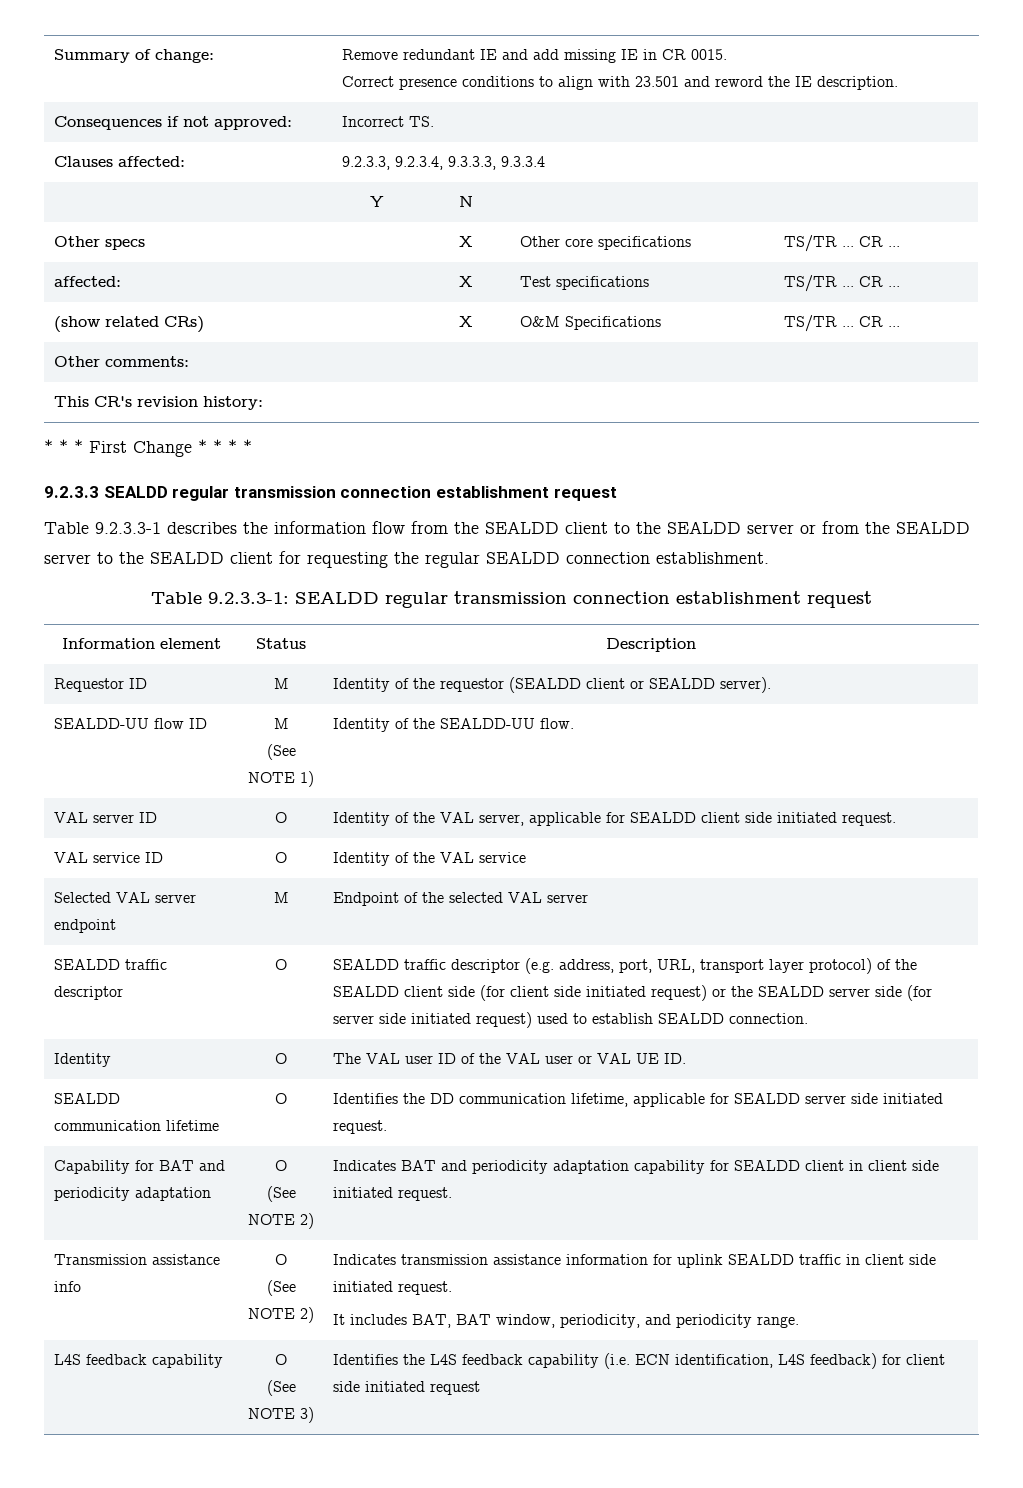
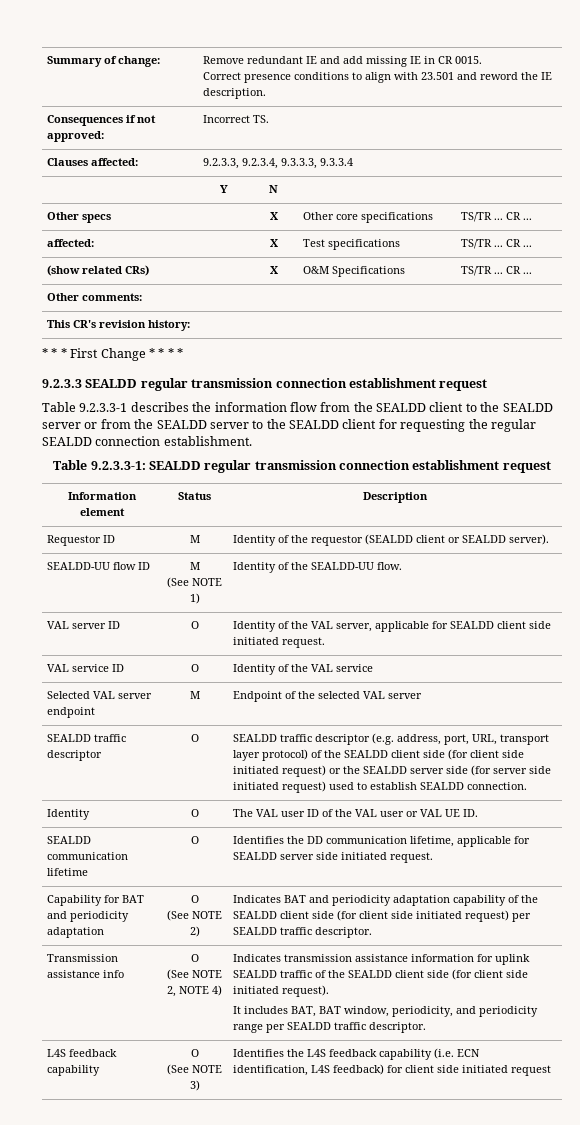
[709,1160,939,1171] [332,1187,452,1201] for SEALDD client in client side initiated request. -> [508,895,539,903] [233,910,532,922] [233,927,373,938] of the SEALDD client side (for client side initiated request) per SEALDD traffic descriptor.
[300,1307,314,1323] 2) -> [167,985,222,997] 2, NOTE 4)
[845,1254,936,1265] [332,1281,452,1295] in client side initiated request. -> [315,969,529,980] [233,985,330,997] of the SEALDD client side (for client side initiated request).
[756,1316,799,1328] range. -> [233,1022,427,1033] range per SEALDD traffic descriptor.

